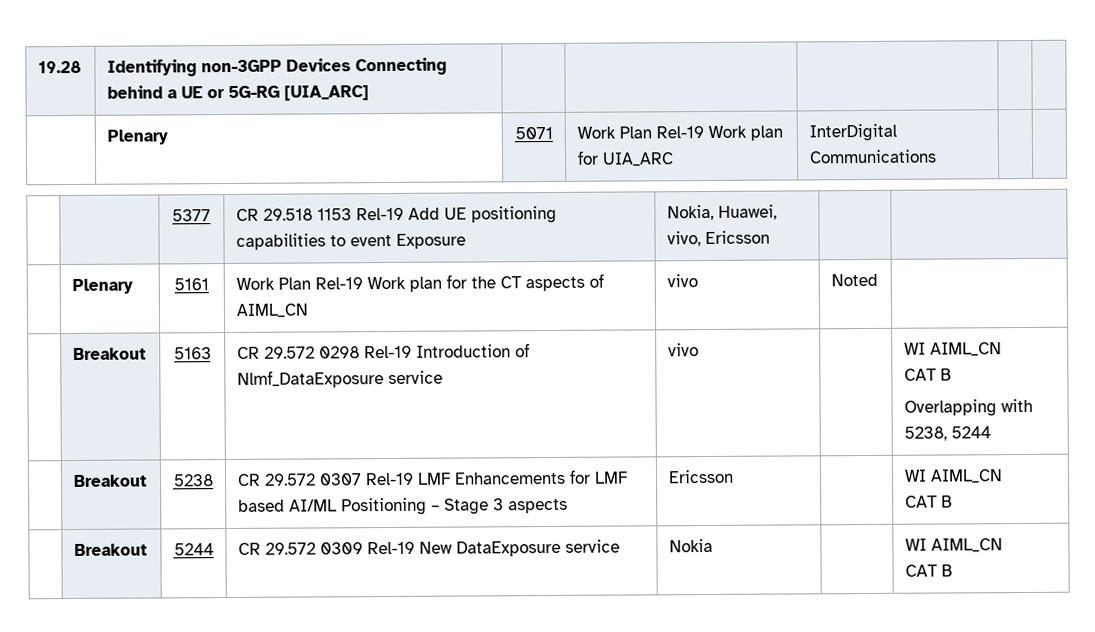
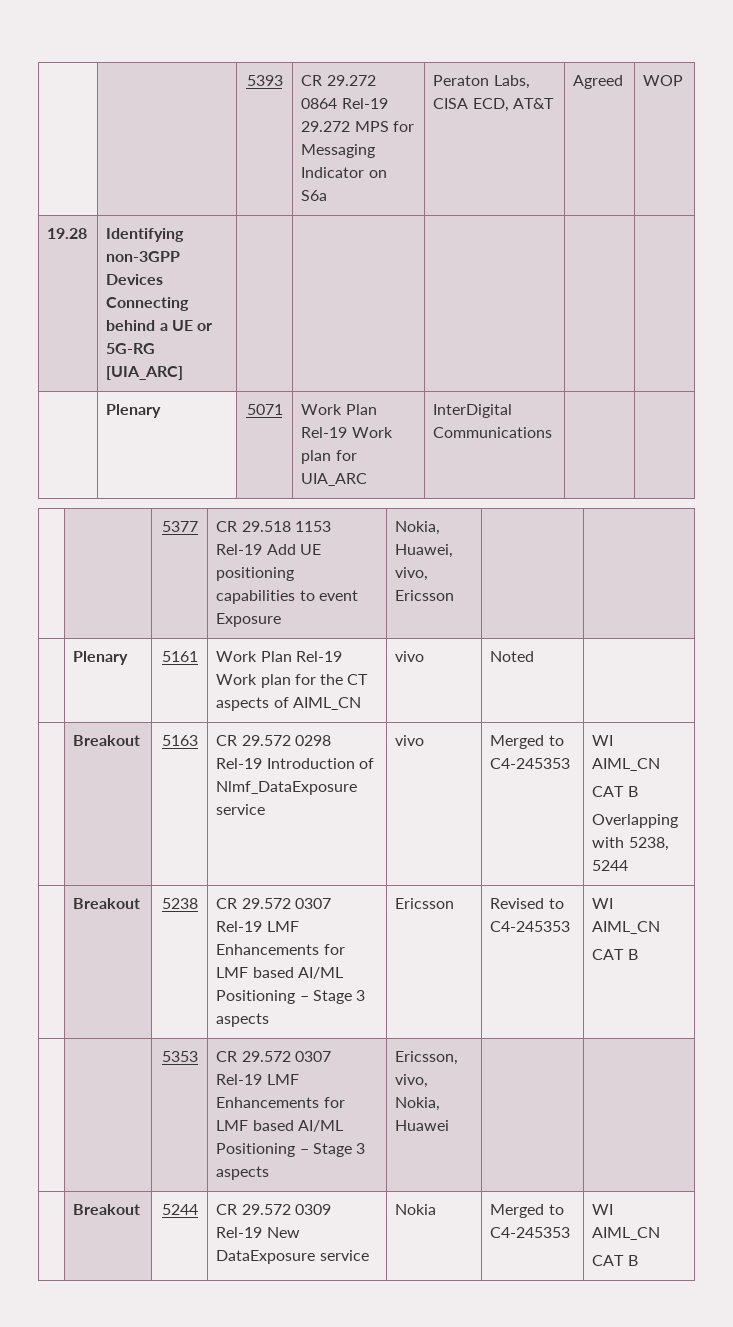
(37, 67) none -> [246,75,283,86] [301,75,376,86] [301,98,388,109] [301,121,414,132] [301,144,376,158] [301,167,387,178] [301,190,328,201] [433,75,530,89] [433,98,554,112] [573,75,624,89] [643,75,684,86] | | 5393 | CR 29.272 0864 Rel-19 29.272 MPS for Messaging Indicator on S6a | Peraton Labs, CISA ECD, AT&T | Agreed | WOP //
(699, 350) none -> [490,735,564,749] [490,758,571,769] Merged to C4-245353
[903,469,1003,484] [904,495,953,508] | WI AIML_CN // CAT B -> [490,898,564,909] [490,921,571,932] [592,898,614,909] [592,921,661,934] [592,949,638,960] [161,1051,198,1062] [216,1051,331,1062] [216,1074,299,1085] [216,1097,345,1108] [216,1120,343,1132] [216,1143,366,1157] [216,1166,270,1180] [395,1051,459,1065] [395,1074,429,1088] [395,1097,441,1111] [395,1120,450,1131] Revised to C4-245353 | WI AIML_CN // CAT B // | | 5353 | CR 29.572 0307 Rel-19 LMF Enhancements for LMF based AI/ML Positioning – Stage 3 aspects | Ericsson, vivo, Nokia, Huawei | |
(713, 545) none -> [490,1204,564,1218] [490,1227,571,1238] Merged to C4-245353

